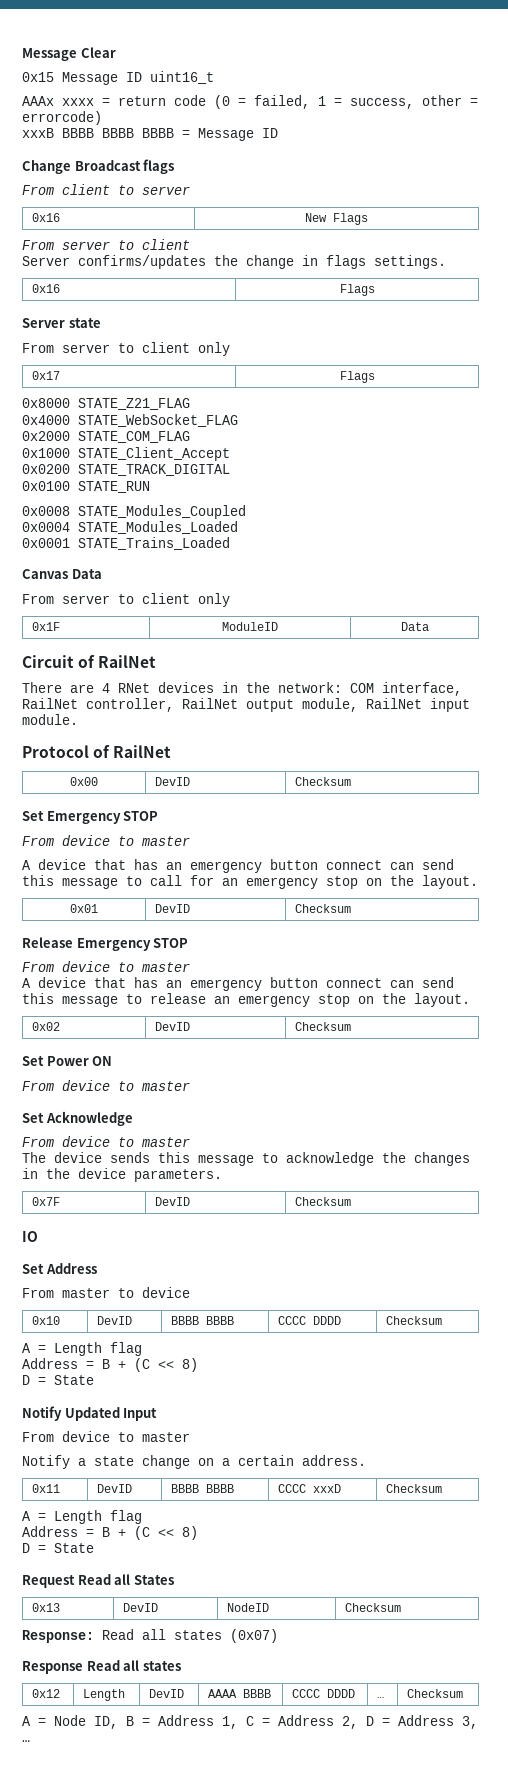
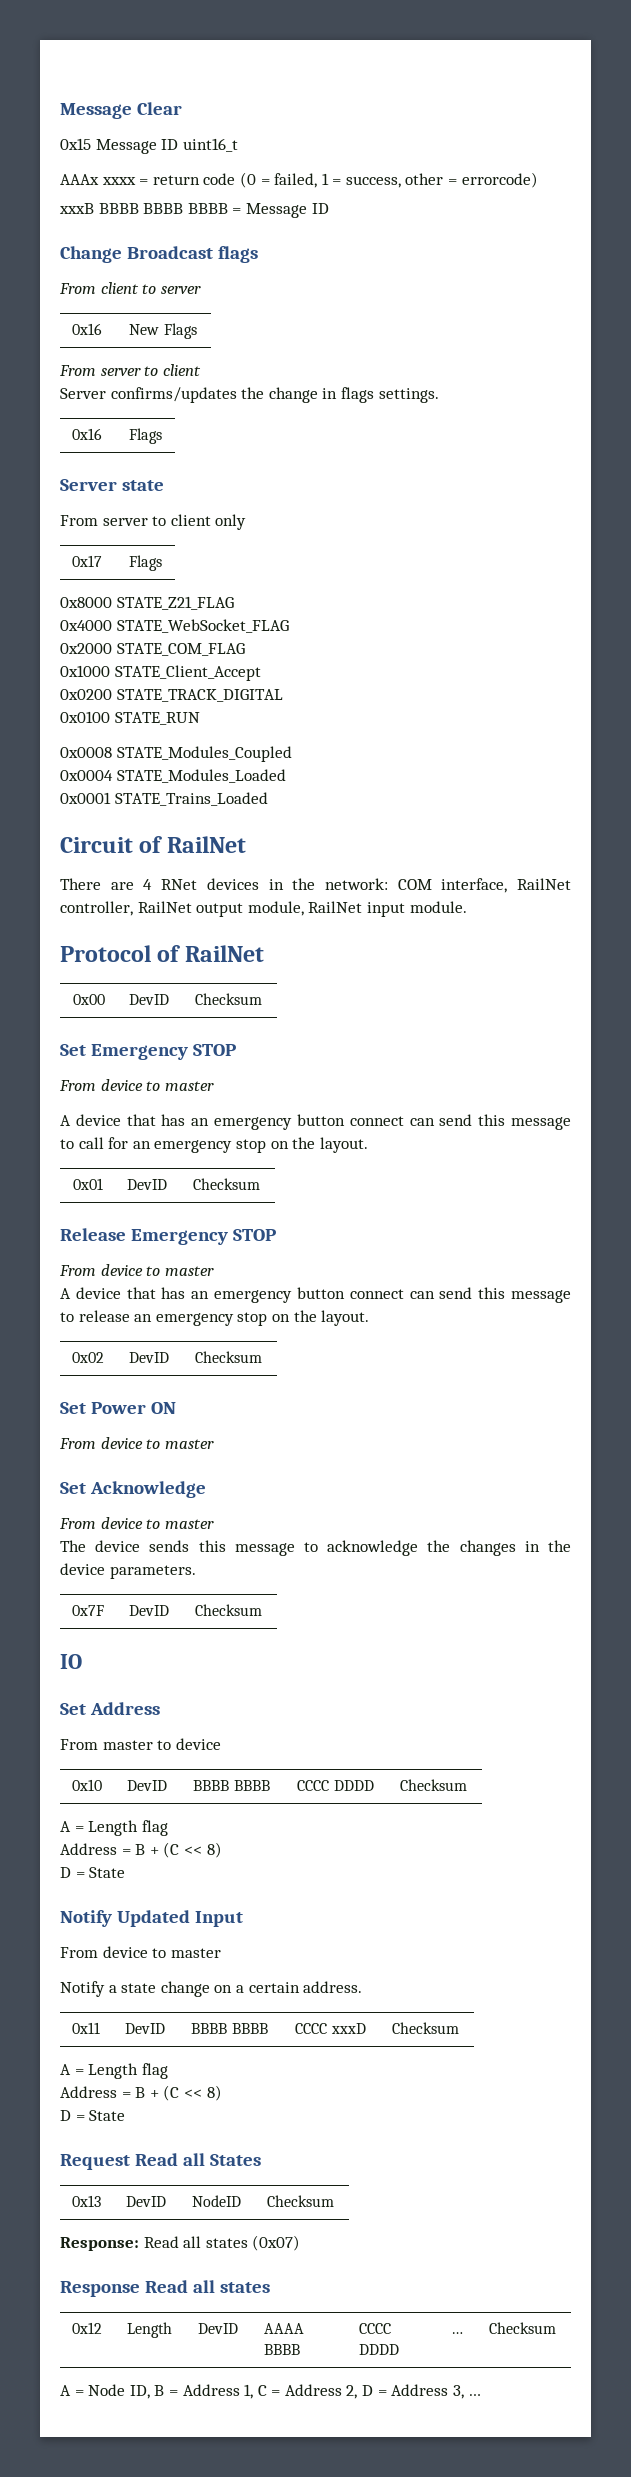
[22,569,102,579] [22,593,230,607] [32,622,61,631] [222,622,278,631] [400,622,429,631] // Canvas Data // From server to client only // 0x1F | ModuleID | Data -> (268, 799) none

